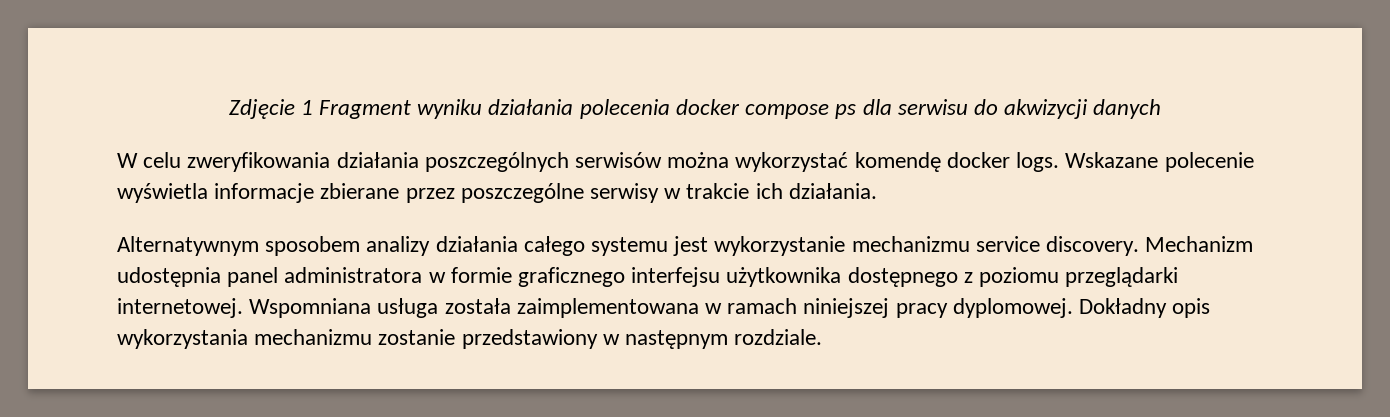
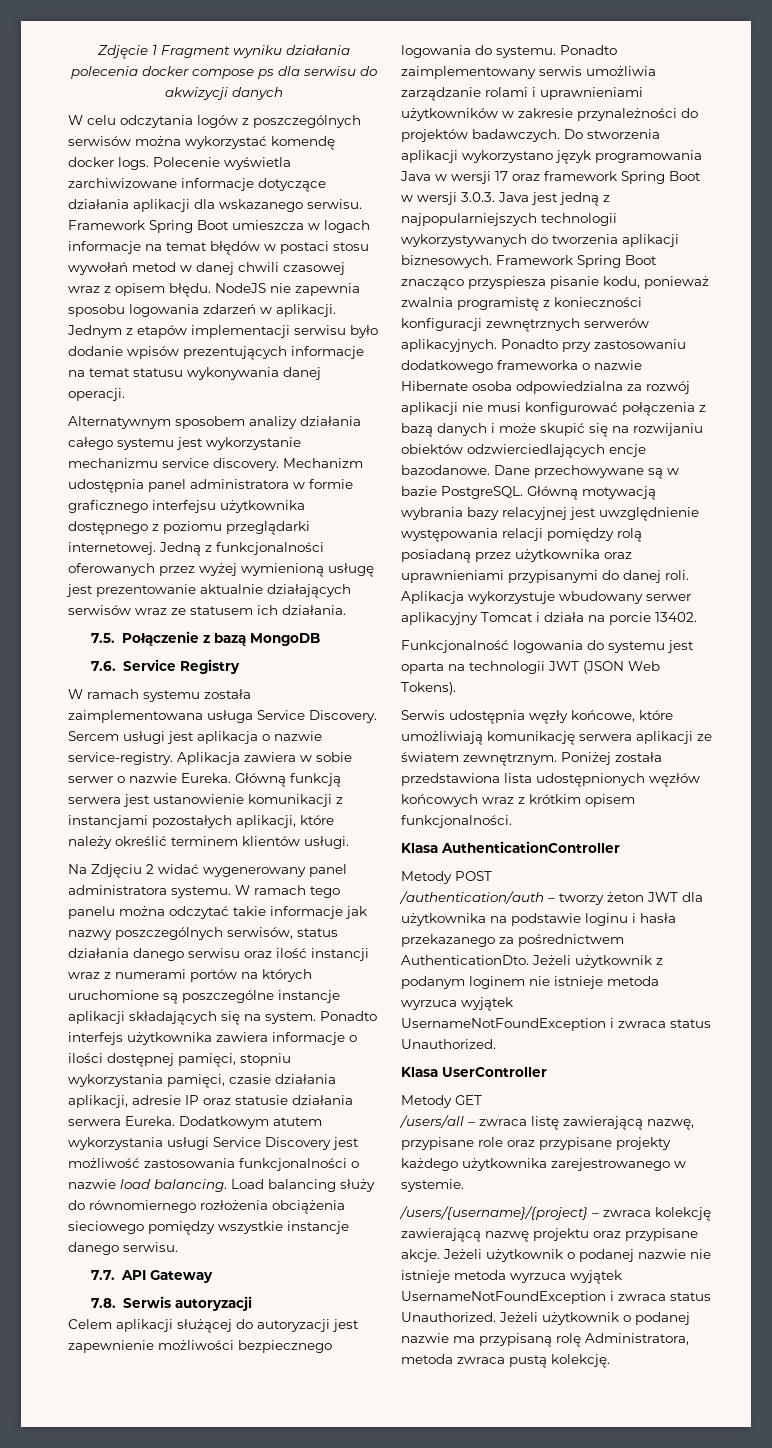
[187,152,419,172] zweryfikowania działania -> [120,115,249,128] odczytania logów z
[1065,152,1254,172] [117,183,877,203] Wskazane polecenie wyświetla informacje zbierane przez poszczególne serwisy w trakcie ich działania. -> [153,157,291,170] [68,178,326,192] [68,199,362,212] [68,220,370,233] [68,241,369,255] [68,262,345,275] [68,283,360,297] [68,304,336,317] [67,325,378,338] [68,346,364,360] [68,367,321,380] [68,388,125,401] Polecenie wyświetla zarchiwizowane informacje dotyczące działania aplikacji dla wskazanego serwisu. Framework Spring Boot umieszcza w logach informacje na temat błędów w postaci stosu wywołań metod w danej chwili czasowej wraz z opisem błędu. NodeJS nie zapewnia sposobu logowania zdarzeń w aplikacji. Jednym z etapów implementacji serwisu było dodanie wpisów prezentujących informacje na temat statusu wykonywania danej operacji.
[249,298,1211,318] [117,329,823,349] Wspomniana usługa została zaimplementowana w ramach niniejszej pracy dyplomowej. Dokładny opis wykorzystania mechanizmu zostanie przedstawiony w następnym rozdziale. -> [159,542,324,556] [68,563,374,577] [66,584,351,598] [68,605,346,615] [91,631,320,646] [91,659,240,674] [68,689,251,702] [68,710,377,723] [68,731,322,744] [68,752,352,765] [68,773,341,787] [68,794,343,807] [68,815,334,828] [68,836,349,849] [68,864,347,878] [68,885,340,898] [68,906,367,919] [68,927,338,940] [68,948,369,961] [68,969,312,982] [68,990,340,1004] [68,1011,377,1025] [68,1032,357,1045] [68,1053,291,1067] [68,1074,336,1088] [68,1095,353,1108] [68,1116,322,1129] [68,1137,359,1150] [68,1158,359,1171] [68,1179,375,1192] [68,1200,345,1214] [68,1221,349,1235] [68,1242,178,1255] [91,1270,213,1283] [91,1296,252,1311] [68,1319,359,1333] [68,1340,332,1353] [401,45,617,58] [401,66,656,79] [401,87,643,101] [401,108,698,121] [401,129,660,142] [401,150,702,164] [400,171,701,184] [401,192,610,206] [401,213,617,226] [401,234,679,247] [401,255,657,268] [401,276,709,290] [401,297,642,311] [401,318,649,332] [401,339,686,352] [401,360,642,373] [401,381,690,394] [401,402,706,416] [401,423,703,437] [401,444,646,458] [401,465,679,479] [401,486,656,500] [401,507,699,521] [401,528,642,542] [401,549,632,563] [401,570,689,583] [401,591,691,604] [401,612,697,625] [401,640,694,653] [401,661,660,674] [401,682,456,695] [401,710,673,724] [401,731,712,745] [401,752,662,766] [401,773,700,787] [401,794,635,807] [401,815,512,828] [401,841,620,853] [401,871,492,884] [399,891,703,905] [401,913,676,926] [401,934,624,947] [401,955,663,968] [401,976,659,989] [401,997,513,1011] [401,1018,711,1031] [401,1039,496,1049] [401,1067,547,1077] [401,1095,482,1108] [399,1115,694,1130] [401,1137,671,1150] [401,1158,686,1171] [401,1179,464,1192] [399,1206,711,1221] [401,1228,698,1242] [401,1249,711,1262] [401,1270,622,1284] [401,1291,711,1304] [401,1312,690,1325] [401,1333,689,1347] [401,1354,610,1368] Jedną z funkcjonalności oferowanych przez wyżej wymienioną usługę jest prezentowanie aktualnie działających serwisów wraz ze statusem ich działania. // 7.5. Połączenie z bazą MongoDB // 7.6. Service Registry // W ramach systemu została zaimplementowana usługa Service Discovery. Sercem usługi jest aplikacja o nazwie service-registry. Aplikacja zawiera w sobie serwer o nazwie Eureka. Główną funkcją serwera jest ustanowienie komunikacji z instancjami pozostałych aplikacji, które należy określić terminem klientów usługi. // Na Zdjęciu 2 widać wygenerowany panel administratora systemu. W ramach tego panelu można odczytać takie informacje jak nazwy poszczególnych serwisów, status działania danego serwisu oraz ilość instancji wraz z numerami portów na których uruchomione są poszczególne instancje aplikacji składających się na system. Ponadto interfejs użytkownika zawiera informacje o ilości dostępnej pamięci, stopniu wykorzystania pamięci, czasie działania aplikacji, adresie IP oraz statusie działania serwera Eureka. Dodatkowym atutem wykorzystania usługi Service Discovery jest możliwość zastosowania funkcjonalności o nazwie load balancing. Load balancing służy do równomiernego rozłożenia obciążenia sieciowego pomiędzy wszystkie instancje danego serwisu. // 7.7. API Gateway // 7.8. Serwis autoryzacji // Celem aplikacji służącej do autoryzacji jest zapewnienie możliwości bezpiecznego logowania do systemu. Ponadto zaimplementowany serwis umożliwia zarządzanie rolami i uprawnieniami użytkowników w zakresie przynależności do projektów badawczych. Do stworzenia aplikacji wykorzystano język programowania Java w wersji 17 oraz framework Spring Boot w wersji 3.0.3. Java jest jedną z najpopularniejszych technologii wykorzystywanych do tworzenia aplikacji biznesowych. Framework Spring Boot znacząco przyspiesza pisanie kodu, ponieważ zwalnia programistę z konieczności konfiguracji zewnętrznych serwerów aplikacyjnych. Ponadto przy zastosowaniu dodatkowego frameworka o nazwie Hibernate osoba odpowiedzialna za rozwój aplikacji nie musi konfigurować połączenia z bazą danych i może skupić się na rozwijaniu obiektów odzwierciedlających encje bazodanowe. Dane przechowywane są w bazie PostgreSQL. Główną motywacją wybrania bazy relacyjnej jest uwzględnienie występowania relacji pomiędzy rolą posiadaną przez użytkownika oraz uprawnieniami przypisanymi do danej roli. Aplikacja wykorzystuje wbudowany serwer aplikacyjny Tomcat i działa na porcie 13402. // Funkcjonalność logowania do systemu jest oparta na technologii JWT (JSON Web Tokens). // Serwis udostępnia węzły końcowe, które umożliwiają komunikację serwera aplikacji ze światem zewnętrznym. Poniżej została przedstawiona lista udostępnionych węzłów końcowych wraz z krótkim opisem funkcjonalności. // Klasa AuthenticationController // Metody POST // /authentication/auth – tworzy żeton JWT dla użytkownika na podstawie loginu i hasła przekazanego za pośrednictwem AuthenticationDto. Jeżeli użytkownik z podanym loginem nie istnieje metoda wyrzuca wyjątek UsernameNotFoundException i zwraca status Unauthorized. // Klasa UserController // Metody GET // /users/all – zwraca listę zawierającą nazwę, przypisane role oraz przypisane projekty każdego użytkownika zarejestrowanego w systemie. // /users/{username}/{project} – zwraca kolekcję zawierającą nazwę projektu oraz przypisane akcje. Jeżeli użytkownik o podanej nazwie nie istnieje metoda wyrzuca wyjątek UsernameNotFoundException i zwraca status Unauthorized. Jeżeli użytkownik o podanej nazwie ma przypisaną rolę Administratora, metoda zwraca pustą kolekcję.

